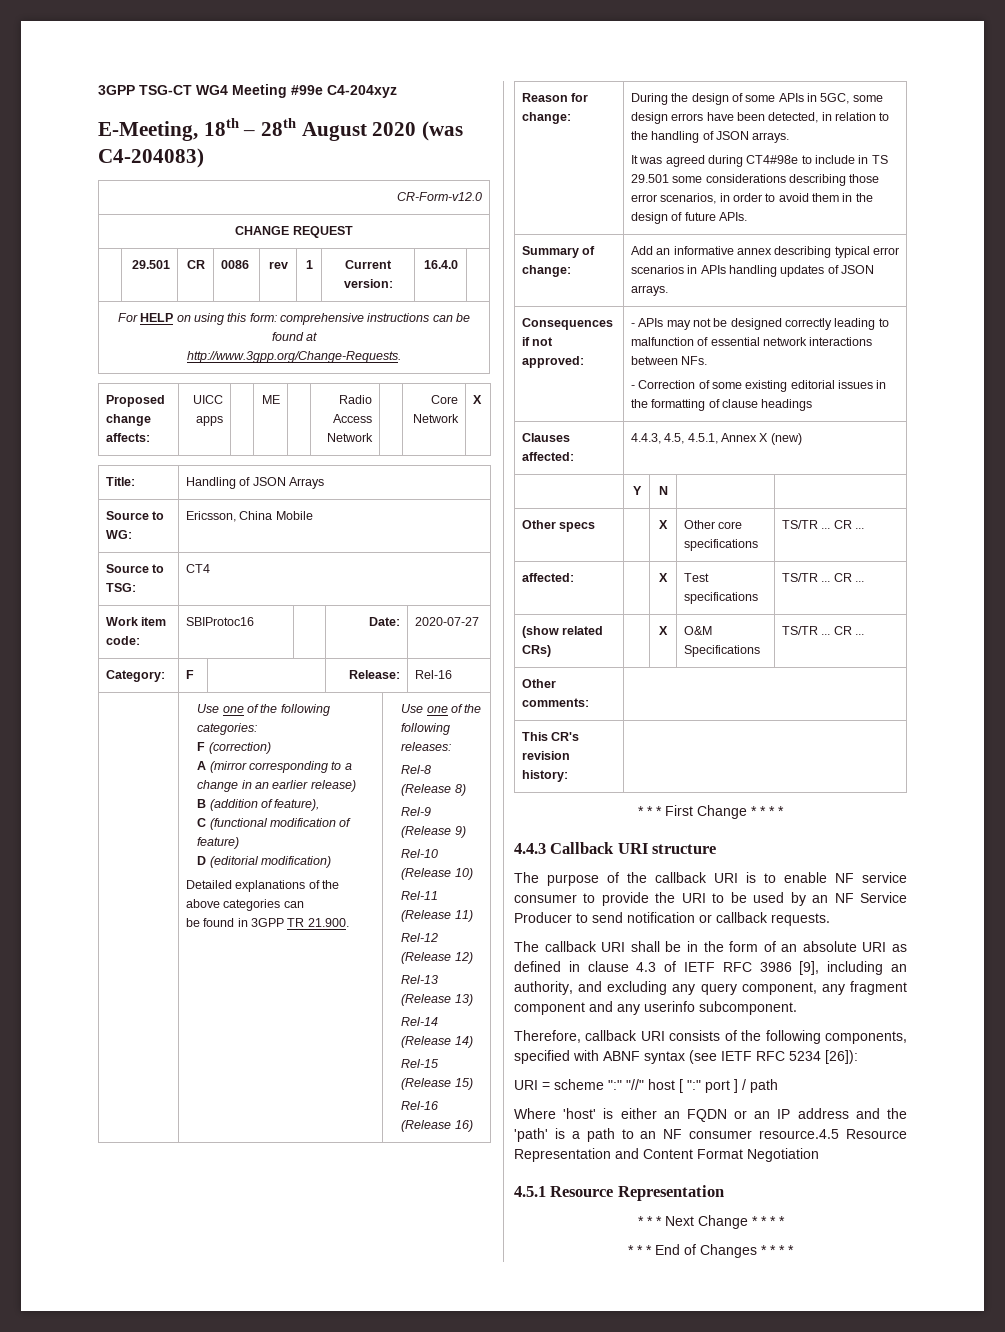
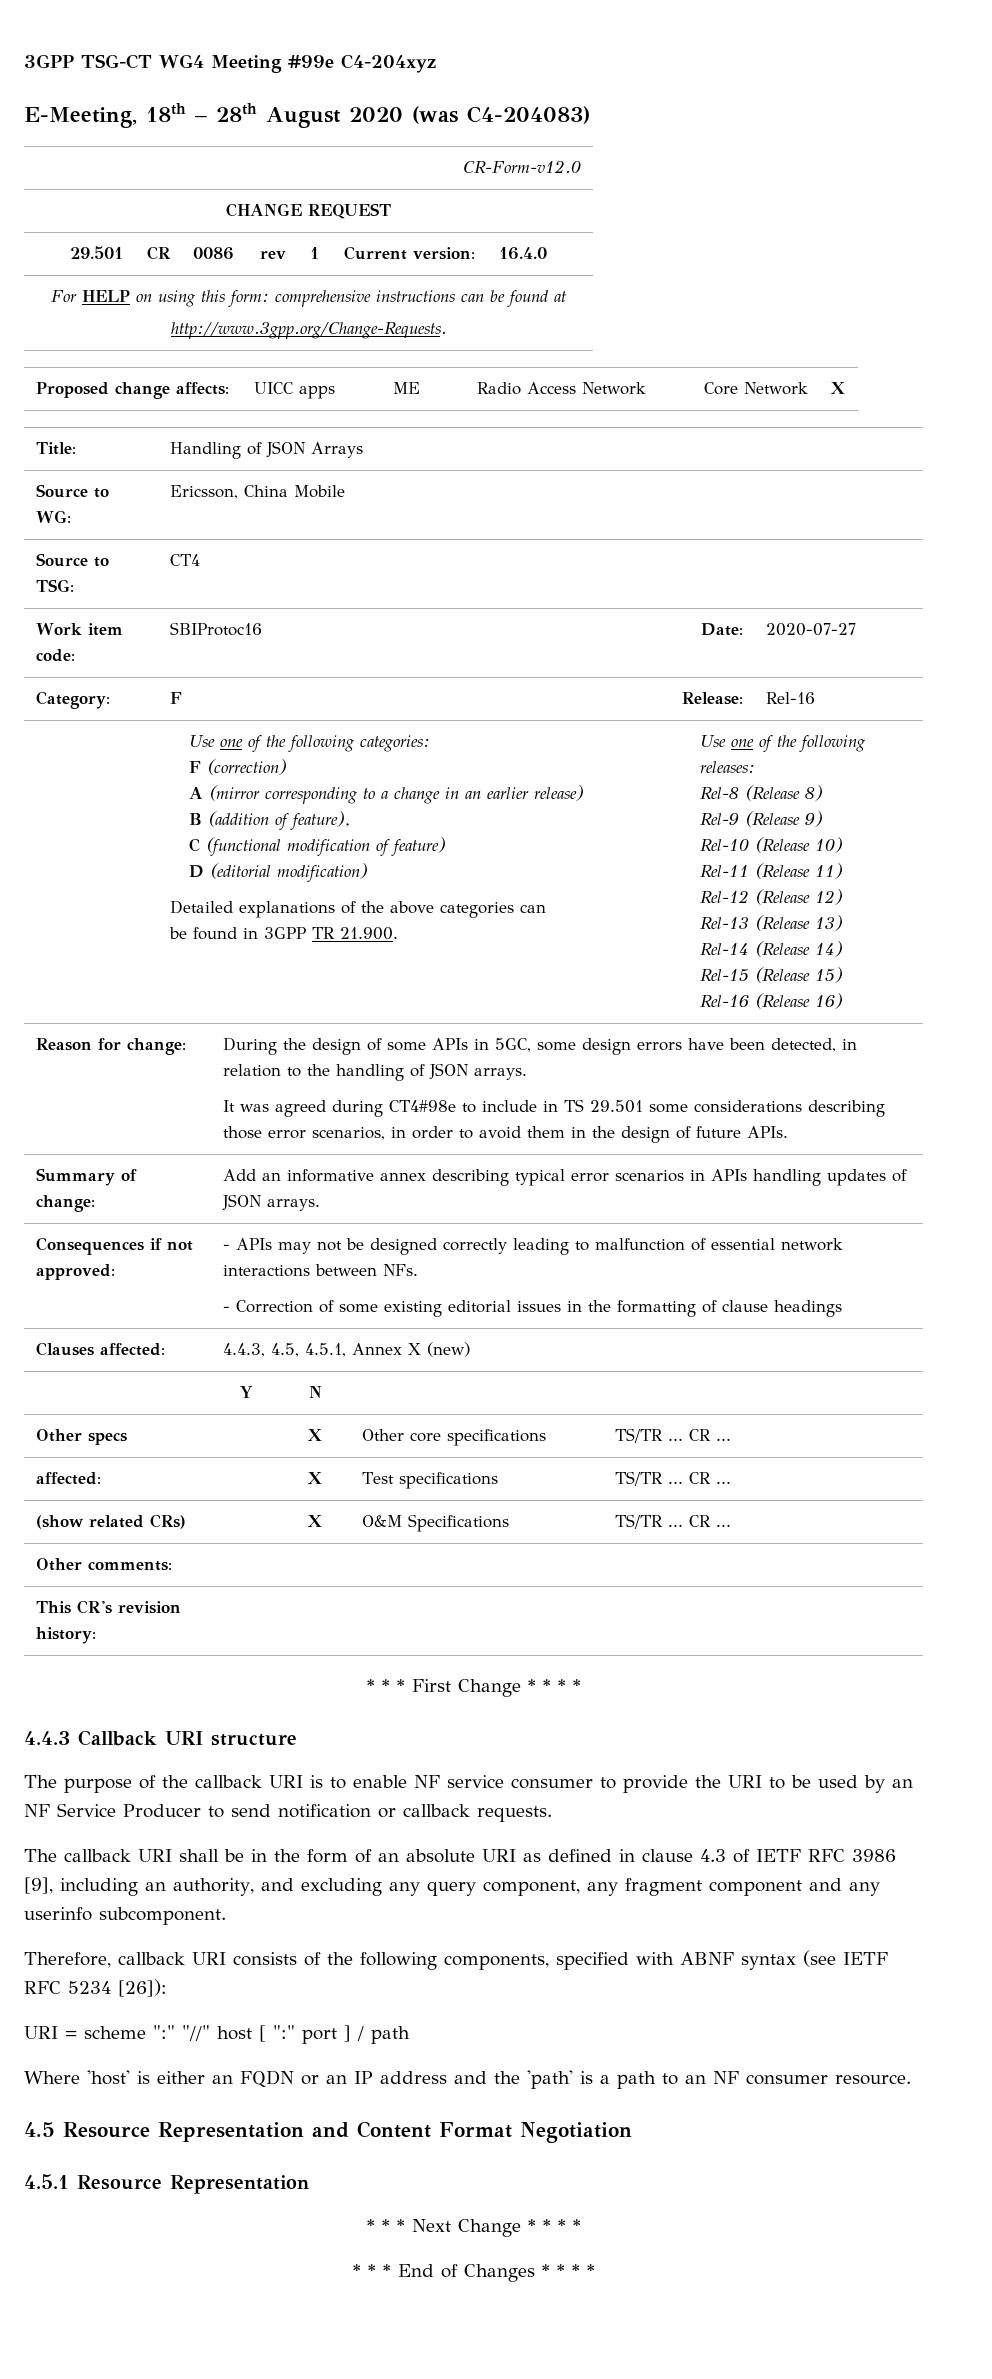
[759,1129,840,1139] resource.4.5 -> [835,2074,911,2085] [24,2122,55,2137] resource. // 4.5

